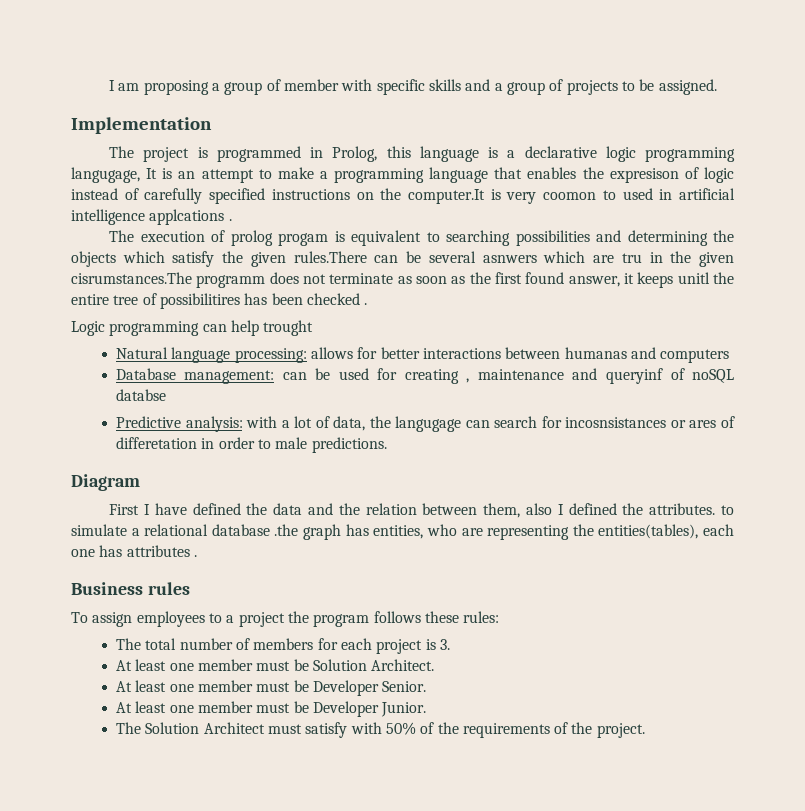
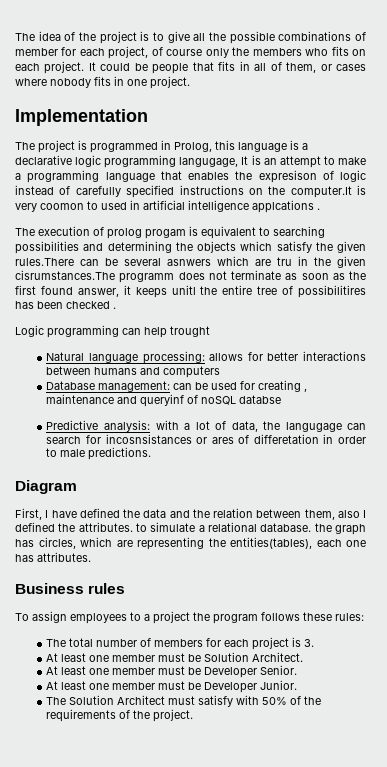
[109,79,717,95] I am proposing a group of member with specific skills and a group of projects to be assigned. -> [15,31,366,44] [15,46,367,59] [15,61,366,74] [15,76,190,89] The idea of the project is to give all the possible combinations of member for each project, of course only the members who fits on each project. It could be people that fits in all of them, or cases where nobody fits in one project.
[564,347,627,359] humanas -> [94,367,138,375] humans
[109,504,140,515] First -> [15,508,42,520] First,
[211,524,457,540] database .the graph has entities, who -> [260,523,366,535] [15,537,112,549] database. the graph has circles, which
[126,545,197,557] attributes . -> [37,552,91,562] attributes.

